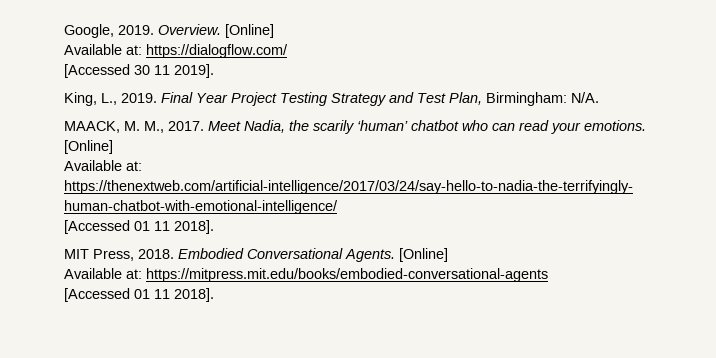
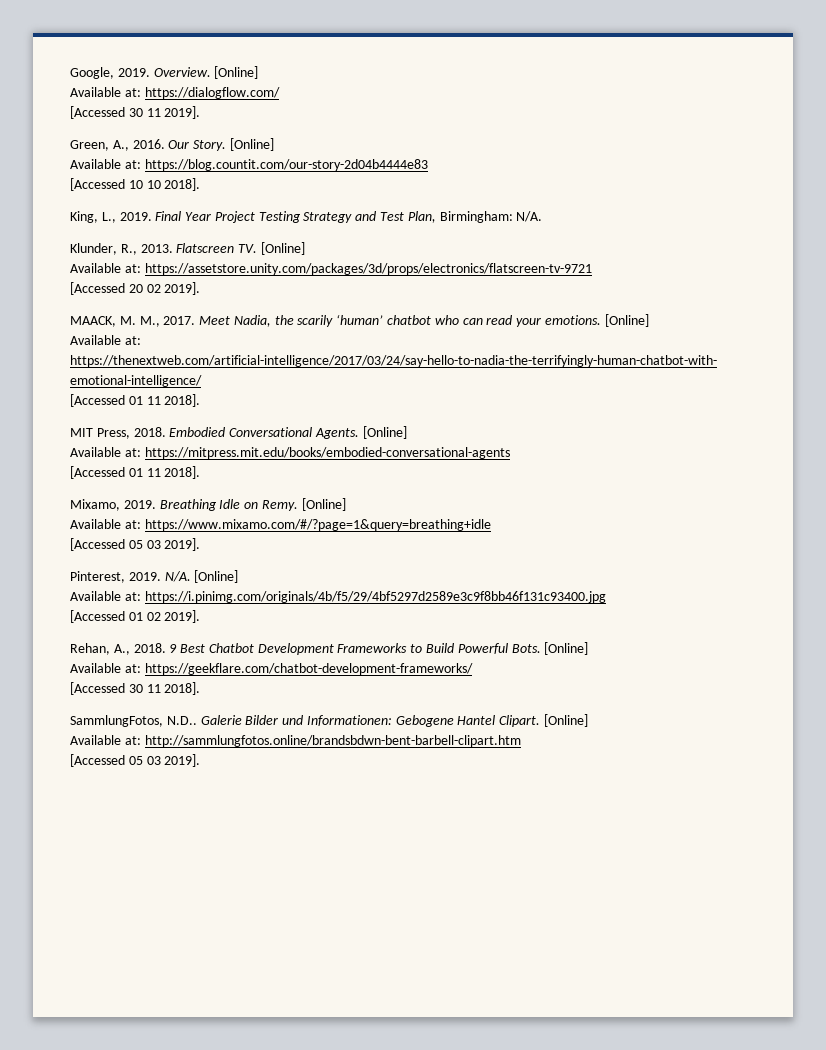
(214, 71) none -> [70,138,274,151] [70,159,428,171] [70,178,201,191] // Green, A., 2016. Our Story. [Online] // Available at: https://blog.countit.com/our-story-2d04b4444e83 // [Accessed 10 10 2018].
(599, 97) none -> [70,242,305,255] [70,263,592,275] [70,282,201,295] // Klunder, R., 2013. Flatscreen TV. [Online] // Available at: https://assetstore.unity.com/packages/3d/props/electronics/flatscreen-tv-9721 // [Accessed 20 02 2019].
(214, 295) none -> [70,498,346,511] [70,519,491,531] [70,538,201,551] [70,570,239,583] [70,591,606,603] [70,610,201,623] [70,642,589,655] [70,663,473,675] [70,682,201,695] [70,714,589,727] [70,735,521,747] [70,754,201,767] // Mixamo, 2019. Breathing Idle on Remy. [Online] // Available at: https://www.mixamo.com/#/?page=1&query=breathing+idle // [Accessed 05 03 2019]. // Pinterest, 2019. N/A. [Online] // Available at: https://i.pinimg.com/originals/4b/f5/29/4bf5297d2589e3c9f8bb46f131c93400.jpg // [Accessed 01 02 2019]. // Rehan, A., 2018. 9 Best Chatbot Development Frameworks to Build Powerful Bots. [Online] // Available at: https://geekflare.com/chatbot-development-frameworks/ // [Accessed 30 11 2018]. // SammlungFotos, N.D.. Galerie Bilder und Informationen: Gebogene Hantel Clipart. [Online] // Available at: http://sammlungfotos.online/brandsbdwn-bent-barbell-clipart.htm // [Accessed 05 03 2019].

